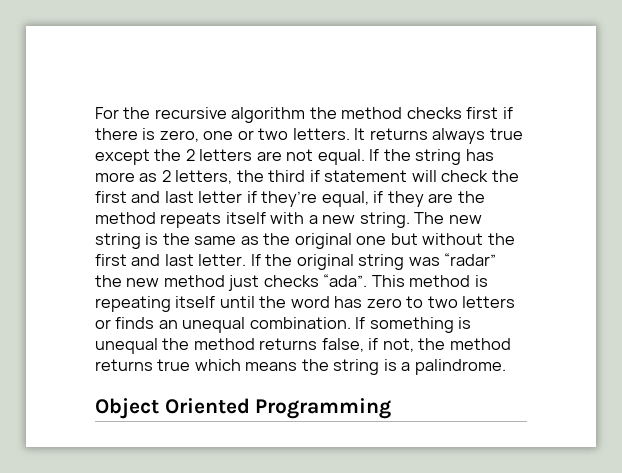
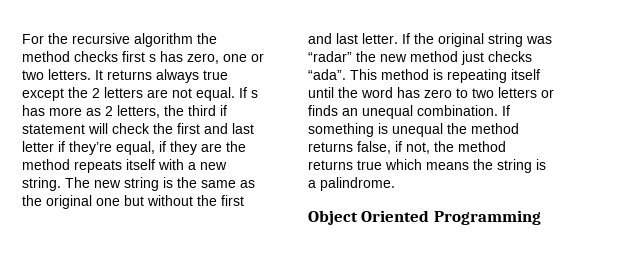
[502,107,513,119] [95,128,156,140] if there is -> [149,51,183,62] s has
[383,149,462,165] the string -> [251,90,258,98] s

